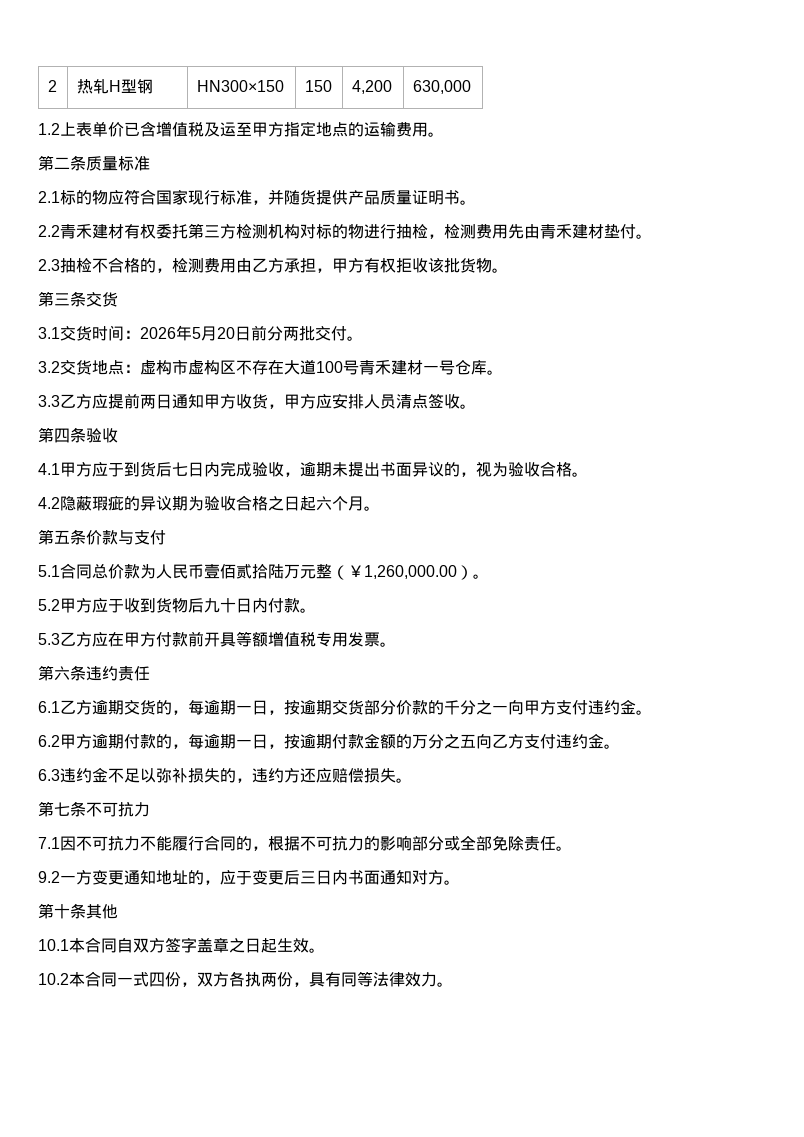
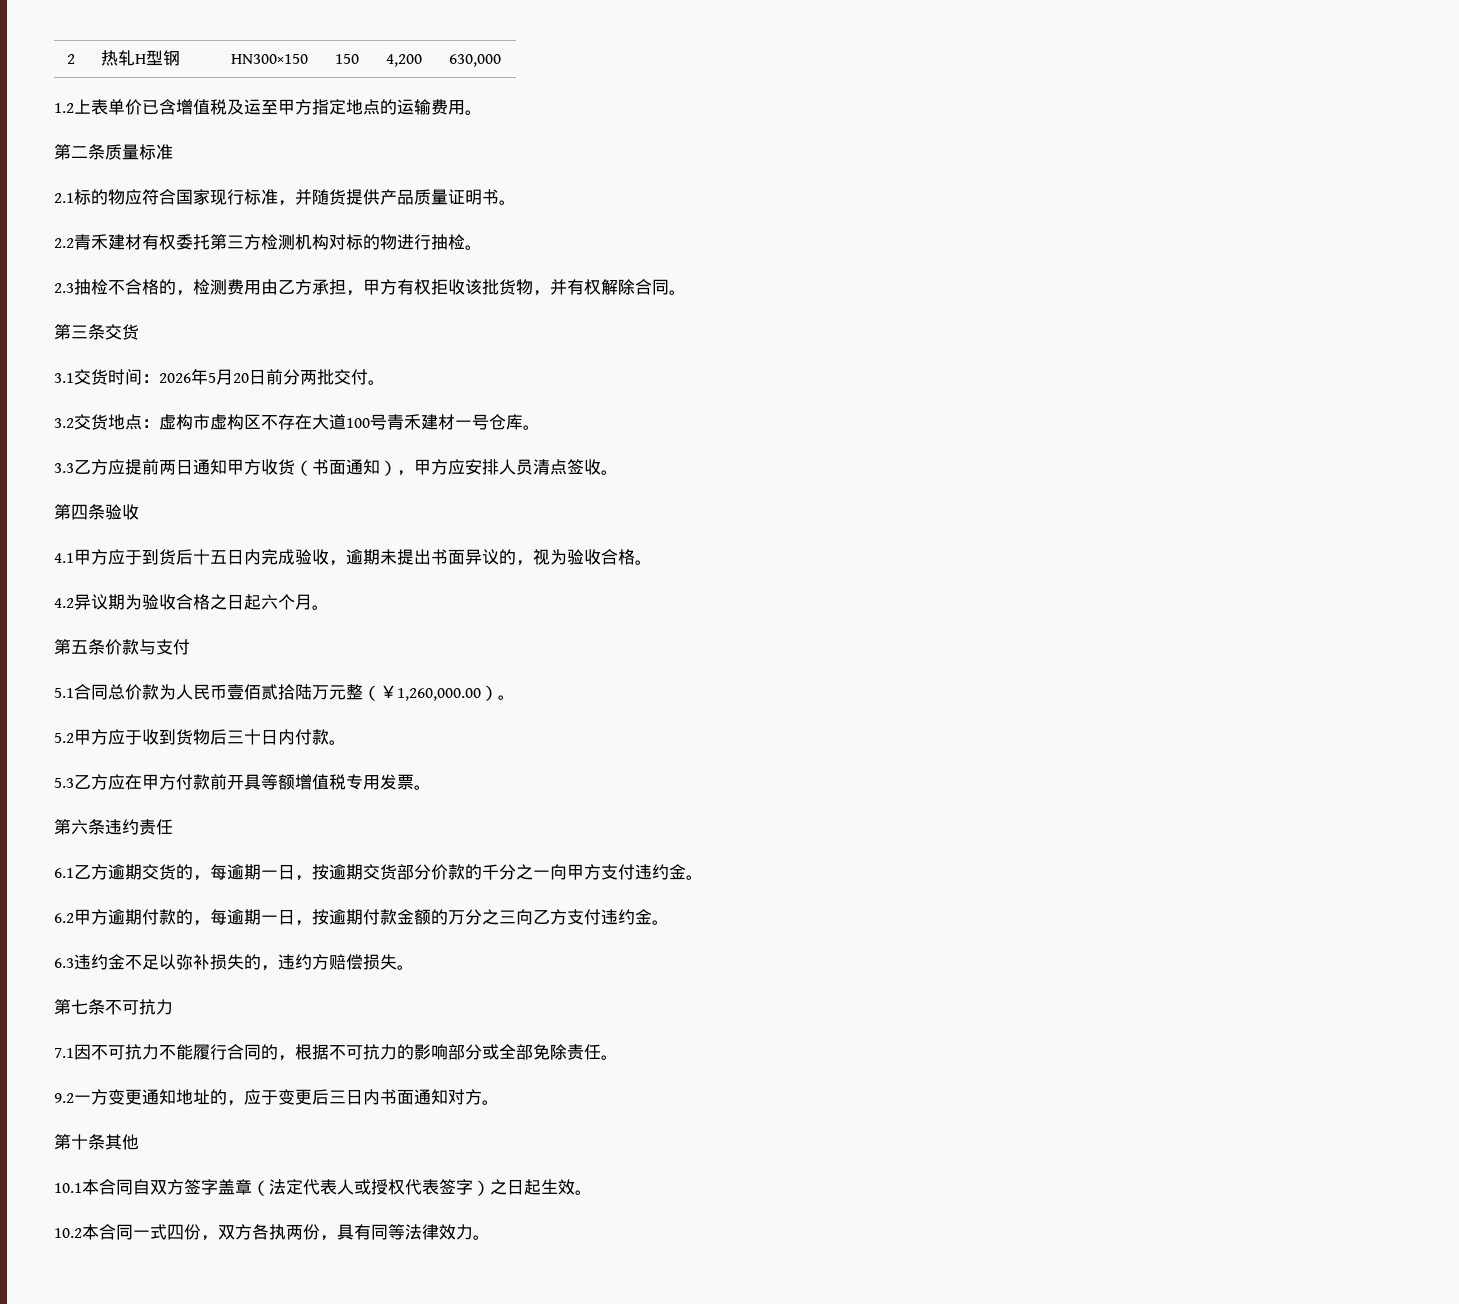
[428,224,636,239] ，检测费用先由青禾建材垫付 -> (465, 242) none
(492, 265) none -> [533,279,669,296] ，并有权解除合同
(268, 401) none -> [295,459,397,476] （书面通知）
[172,462,188,476] 七 -> [193,549,227,565] 十五
[60,495,140,511] 隐蔽瑕疵的 -> (74, 603) none
[204,598,220,613] 九 -> [227,730,244,744] 三
[460,734,476,748] 五 -> [499,910,516,924] 三
[300,768,332,783] 还应 -> (329, 962) none
(229, 945) none -> [252,1179,490,1196] （法定代表人或授权代表签字）

